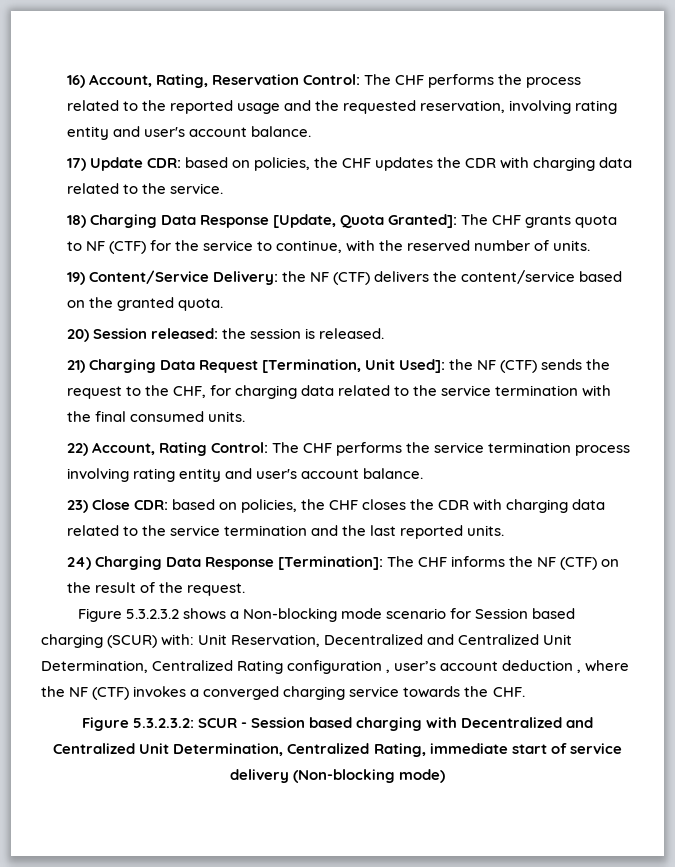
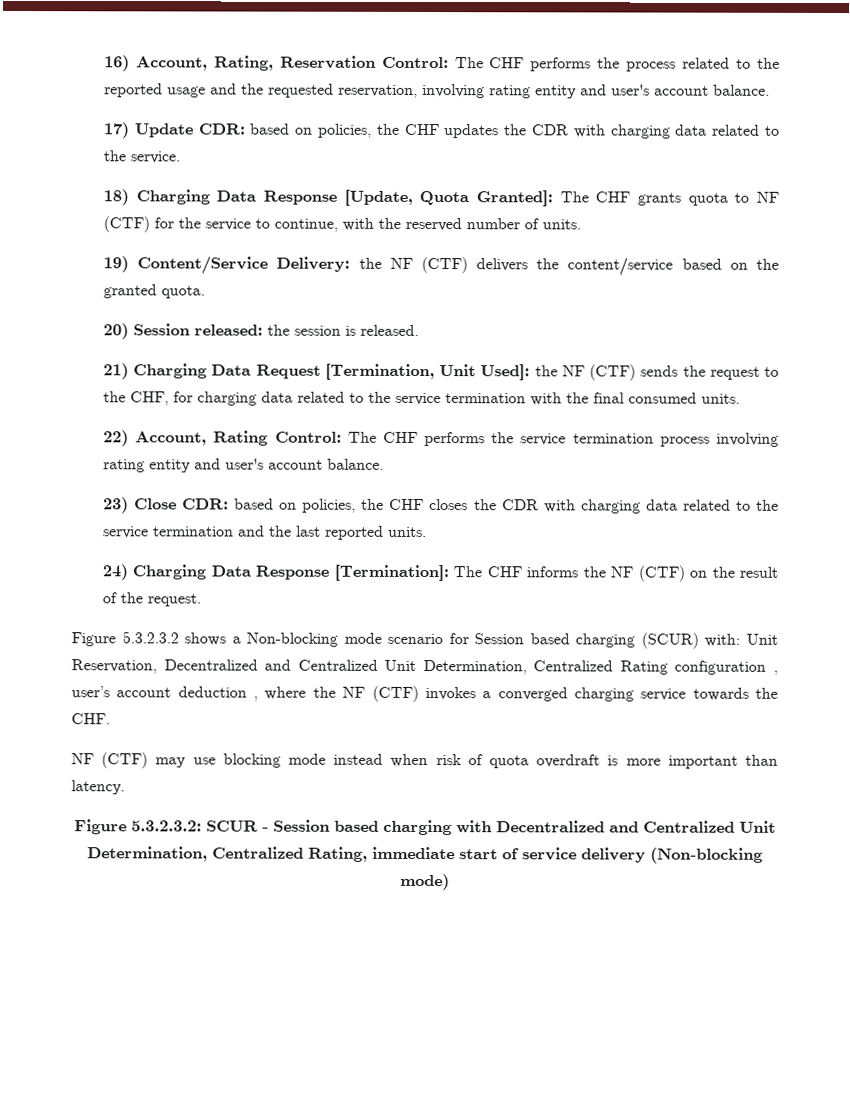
(525, 692) none -> [71,752,779,769] [71,780,125,795] // NF (CTF) may use blocking mode instead when risk of quota overdraft is more important than latency.

